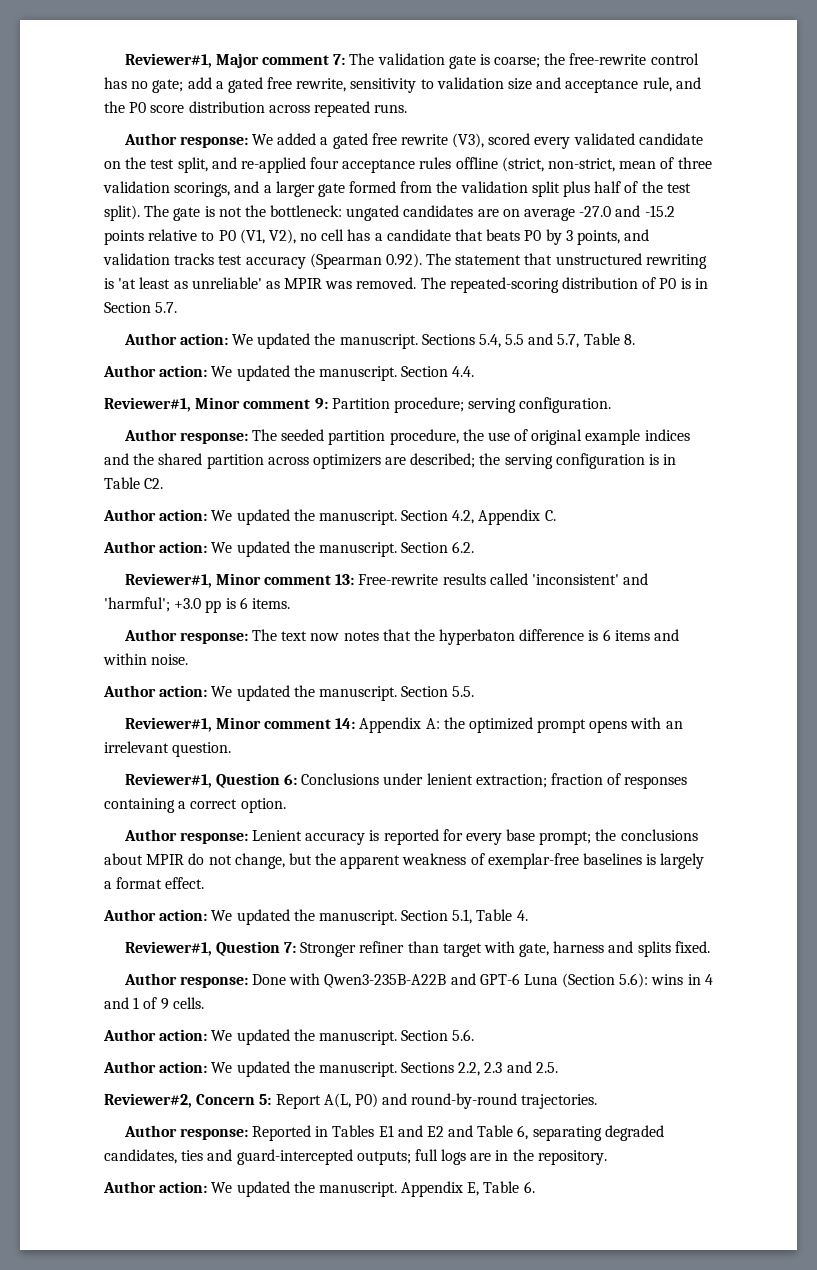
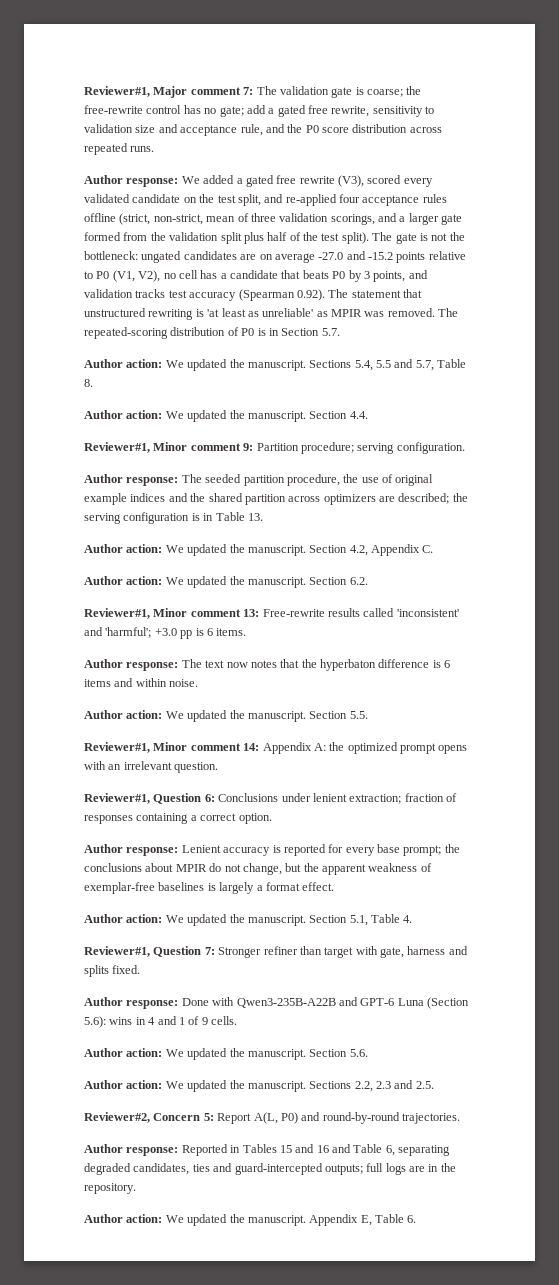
[144,478,164,489] C2. -> [247,513,263,521] 13.
[378,1125,444,1137] E1 and E2 -> [279,1144,329,1153] 15 and 16

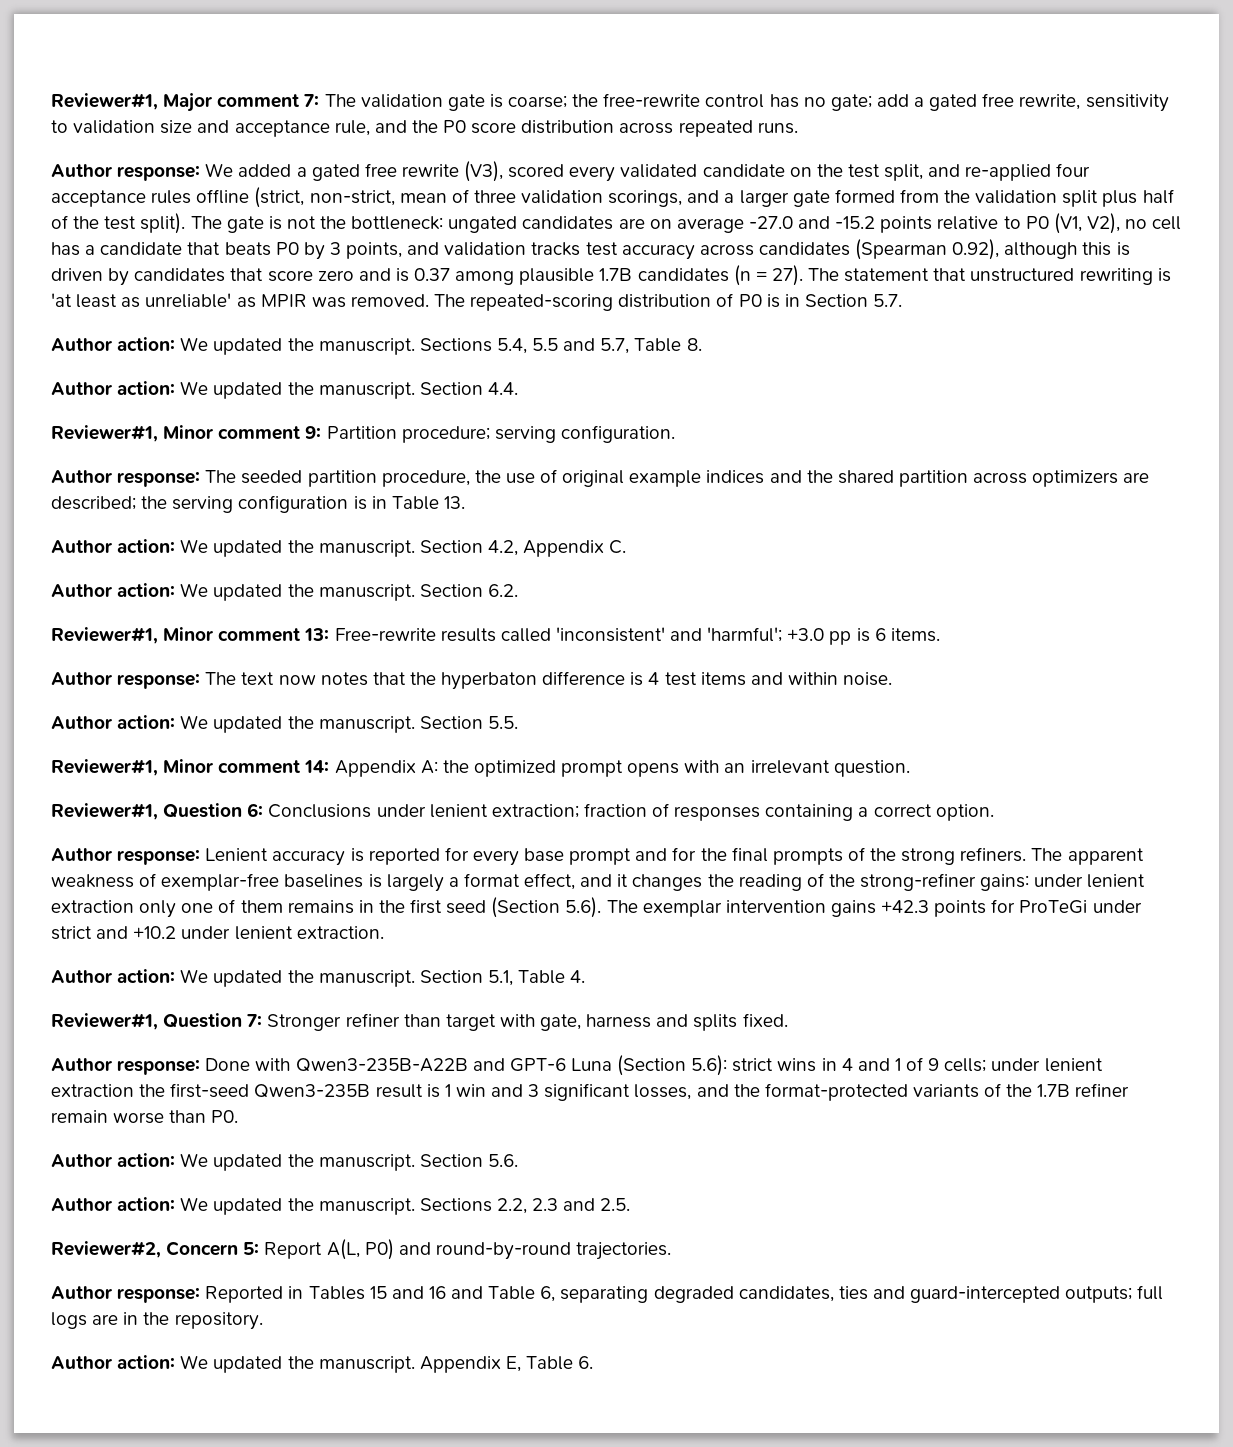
[238,289,325,301] (Spearman 0.92). -> [699,239,1130,260] [51,265,803,286] across candidates (Spearman 0.92), although this is driven by candidates that score zero and is 0.37 among plausible 1.7B candidates (n = 27).
[444,660,451,668] 6 -> [648,672,697,686] 4 test
[403,844,460,856] [84,863,319,875] prompt; the conclusions about MPIR do not change, but the -> [569,847,1063,865] prompt and for the final prompts of the strong refiners. The
[302,882,335,891] effect. -> [524,873,1146,891] [51,897,1142,918] [51,926,384,940] effect, and it changes the reading of the strong-refiner gains: under lenient extraction only one of them remains in the first seed (Section 5.6). The exemplar intervention gains +42.3 points for ProTeGi under strict and +10.2 under lenient extraction.
(106, 1022) none -> [732,1058,774,1072] strict
[211,1016,237,1025] cells. -> [944,1058,1103,1072] [51,1083,1130,1101] [51,1110,239,1124] cells; under lenient extraction the first-seed Qwen3-235B result is 1 win and 3 significant losses, and the format-protected variants of the 1.7B refiner remain worse than P0.

